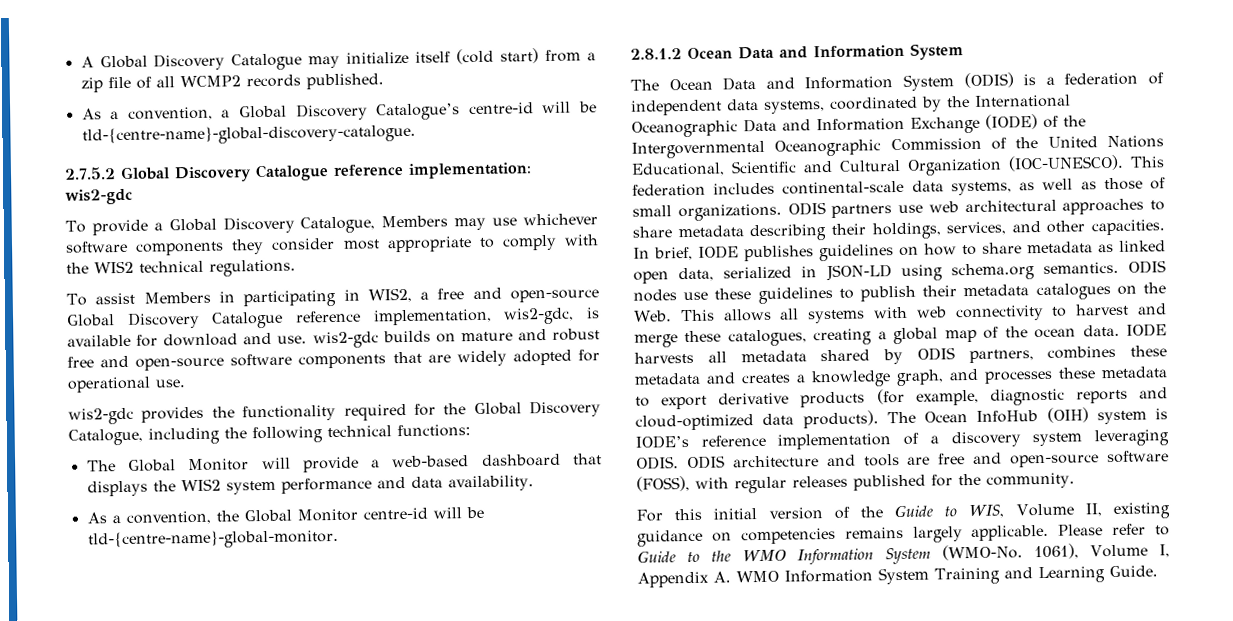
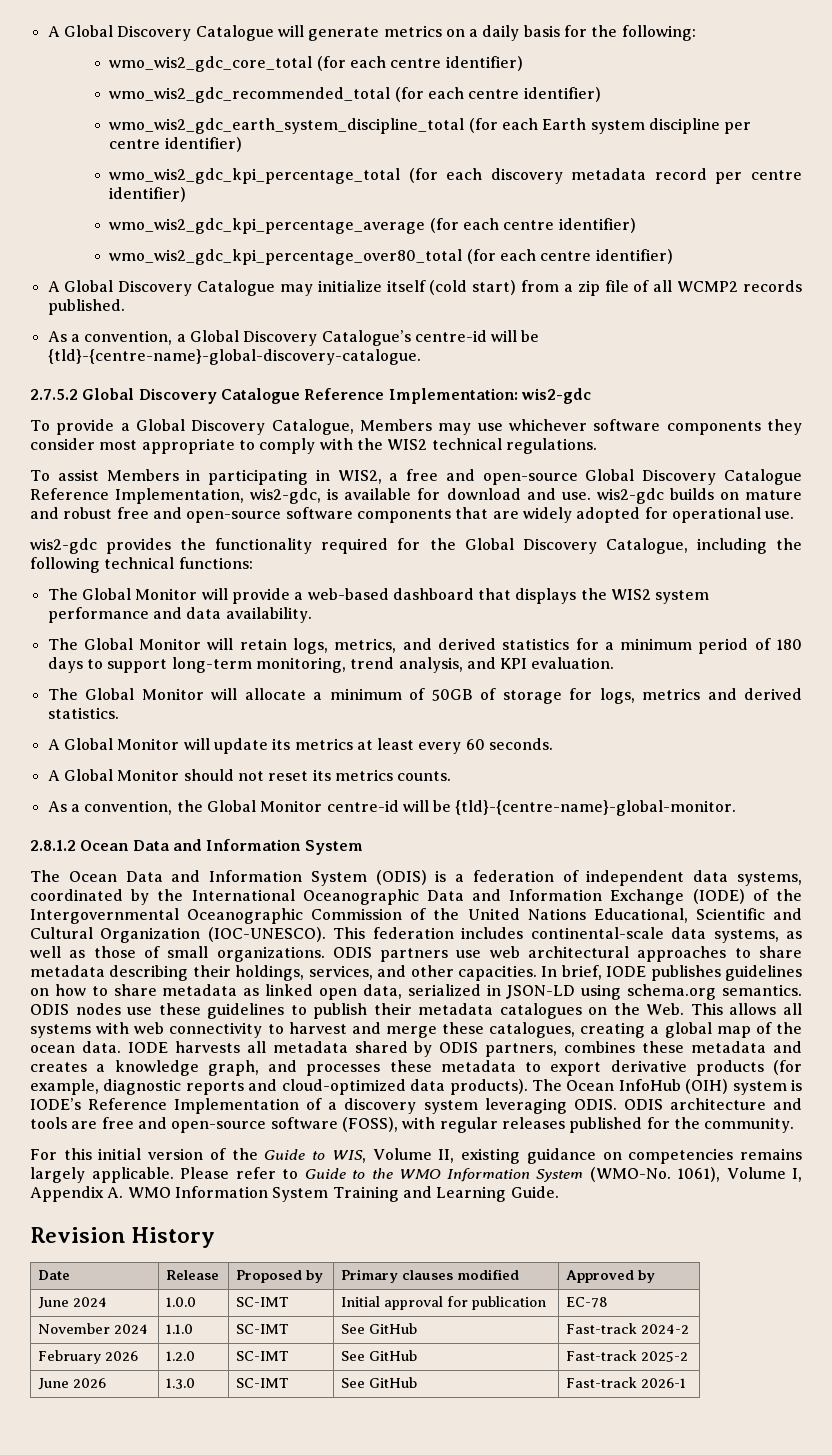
[80,53,303,71] A Global Discovery Catalogue -> [47,25,696,41] [109,56,523,72] [109,87,601,103] [109,118,752,134] [109,137,242,152] [109,168,803,184] [109,187,187,202] [109,218,636,234] [109,249,673,265] [47,280,276,296] A Global Discovery Catalogue will generate metrics on a daily basis for the following: // wmo_wis2_gdc_core_total (for each centre identifier) // wmo_wis2_gdc_recommended_total (for each centre identifier) // wmo_wis2_gdc_earth_system_discipline_total (for each Earth system discipline per centre identifier) // wmo_wis2_gdc_kpi_percentage_total (for each discovery metadata record per centre identifier) // wmo_wis2_gdc_kpi_percentage_average (for each centre identifier) // wmo_wis2_gdc_kpi_percentage_over80_total (for each centre identifier) // A Global Discovery Catalogue
[81,123,416,146] tld-{centre-name}-global-discovery-catalogue. -> [47,349,421,365] {tld}-{centre-name}-global-discovery-catalogue.
[333,162,532,179] reference implementation: -> [304,388,518,404] Reference Implementation:
[295,308,492,326] reference implementation, -> [30,488,245,504] Reference Implementation,
(534, 483) none -> [47,638,802,654] [47,657,615,673] [47,688,803,704] [47,707,119,719] [47,738,554,754] [47,769,452,781] // The Global Monitor will retain logs, metrics, and derived statistics for a minimum period of 180 days to support long-term monitoring, trend analysis, and KPI evaluation. // The Global Monitor will allocate a minimum of 50GB of storage for logs, metrics and derived statistics. // A Global Monitor will update its metrics at least every 60 seconds. // A Global Monitor should not reset its metrics counts.
[87,528,339,550] tld-{centre-name}-global-monitor. -> [455,800,737,816] {tld}-{centre-name}-global-monitor.
[700,433,892,450] reference implementation -> [88,1098,300,1114] Reference Implementation
(1158, 571) none -> [30,1227,216,1248] [38,1270,71,1280] [166,1270,220,1280] [236,1270,324,1283] [341,1269,520,1283] [566,1270,656,1283] [38,1297,108,1309] [166,1297,197,1307] [236,1297,290,1307] [341,1296,547,1310] [566,1297,609,1308] [38,1323,149,1334] [166,1324,194,1334] [236,1324,290,1334] [341,1323,418,1334] [566,1323,690,1334] [38,1350,139,1364] [166,1351,196,1361] [236,1351,290,1361] [341,1350,418,1361] [566,1350,689,1362] [38,1378,107,1390] [166,1378,196,1389] [236,1378,290,1388] [341,1377,418,1388] [566,1377,687,1388] // Revision History // Date | Release | Proposed by | Primary clauses modified | Approved by // June 2024 | 1.0.0 | SC-IMT | Initial approval for publication | EC-78 // November 2024 | 1.1.0 | SC-IMT | See GitHub | Fast-track 2024-2 // February 2026 | 1.2.0 | SC-IMT | See GitHub | Fast-track 2025-2 // June 2026 | 1.3.0 | SC-IMT | See GitHub | Fast-track 2026-1

